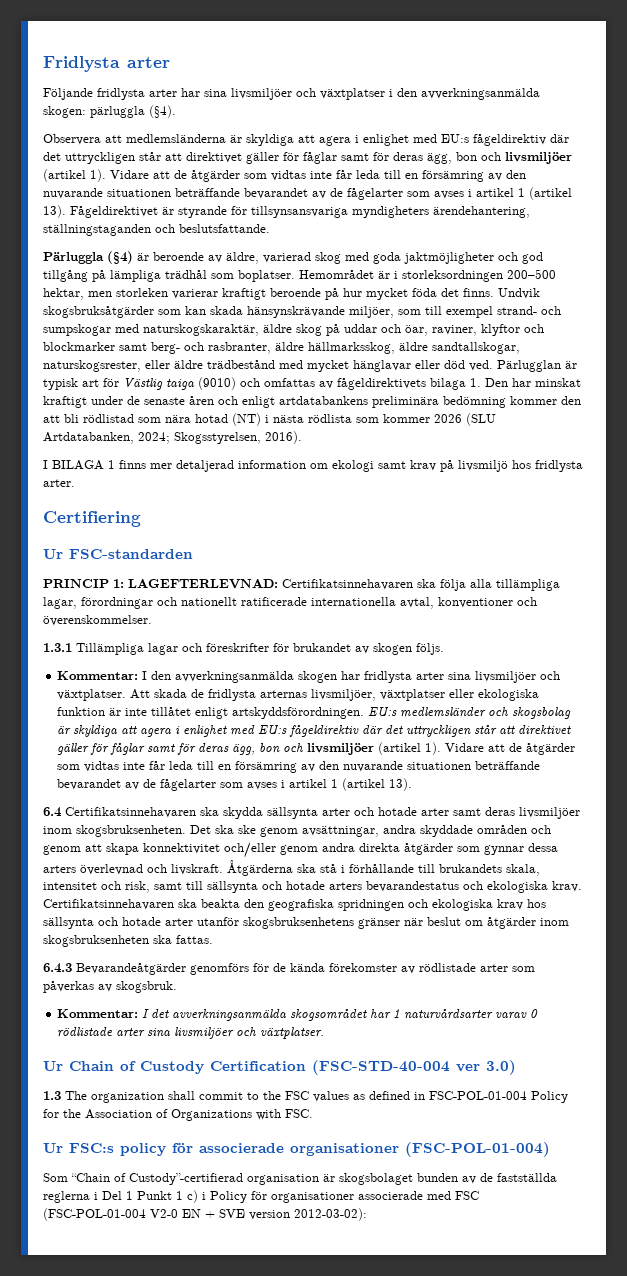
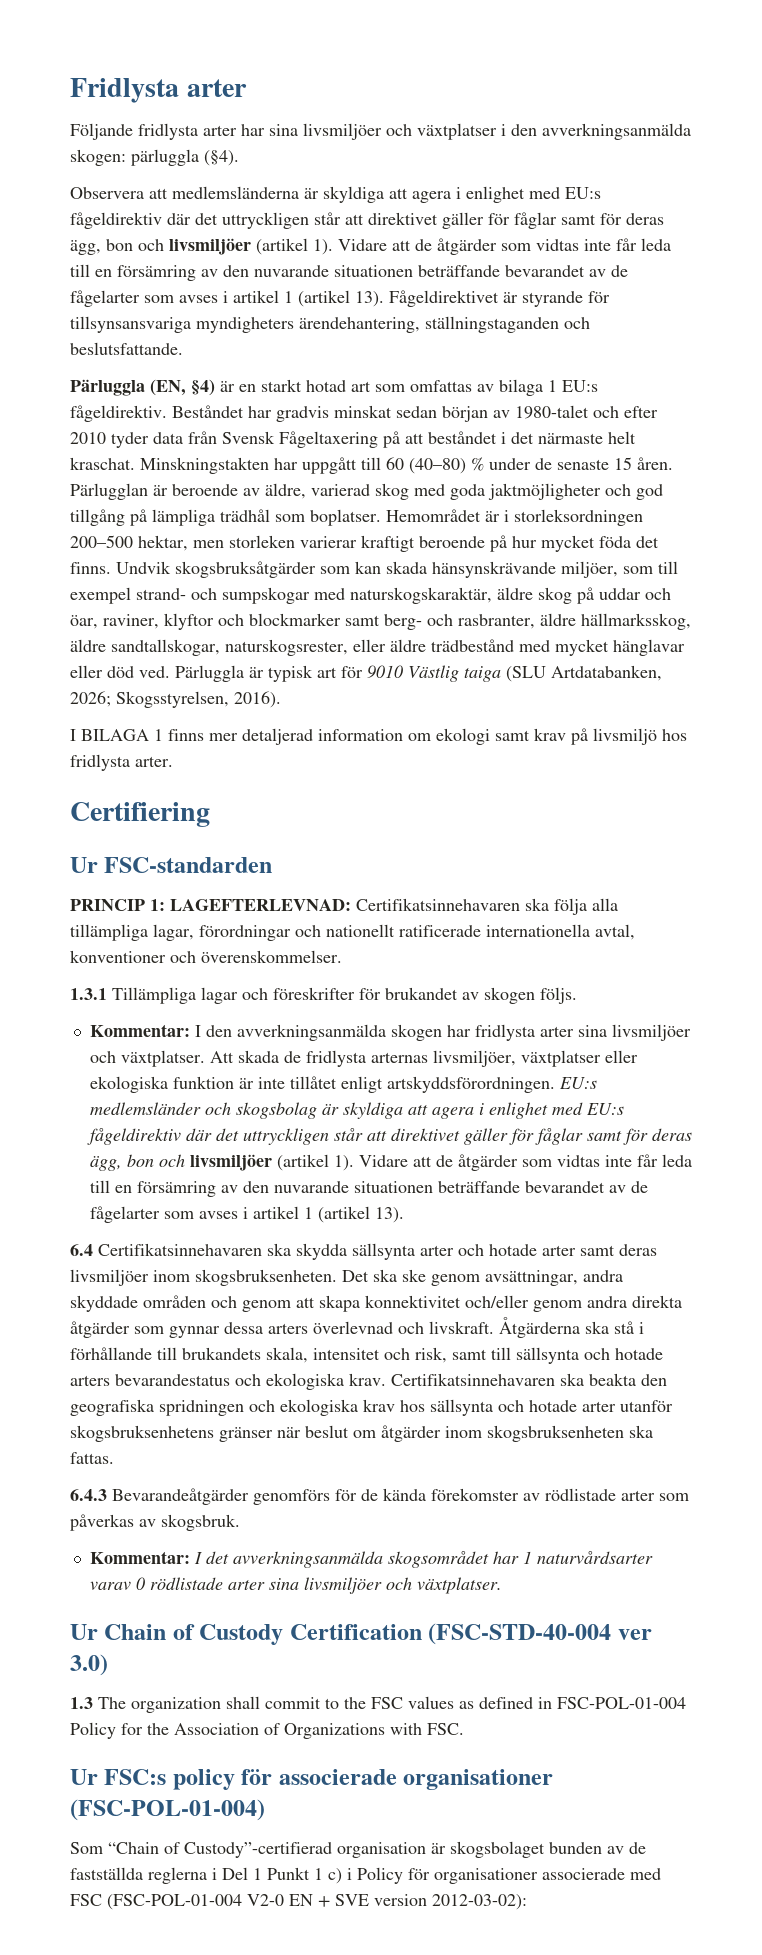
[107,251,133,264] (§4) -> [150,379,598,396] [70,405,658,422] [70,431,636,448] [70,457,673,474] [70,483,148,500] (EN, §4) är en starkt hotad art som omfattas av bilaga 1 EU:s fågeldirektiv. Beståndet har gradvis minskat sedan början av 1980-talet och efter 2010 tyder data från Svensk Fågeltaxering på att beståndet i det närmaste helt kraschat. Minskningstakten har uppgått till 60 (40–80) % under de senaste 15 åren. Pärlugglan
[497,360,561,372] Pärlugglan -> [175,665,244,682] Pärluggla
(119, 382) none -> [367,665,403,678] 9010
[198,377,581,390] [43,396,581,408] [43,413,462,426] (9010) och omfattas av fågeldirektivets bilaga 1. Den har minskat kraftigt under de senaste åren och enligt artdatabankens preliminära bedömning kommer den att bli rödlistad som nära hotad (NT) i nästa rödlista som kommer 2026 -> (501, 674) none
[138,432,170,444] 2024; -> [70,691,111,707] 2026;

